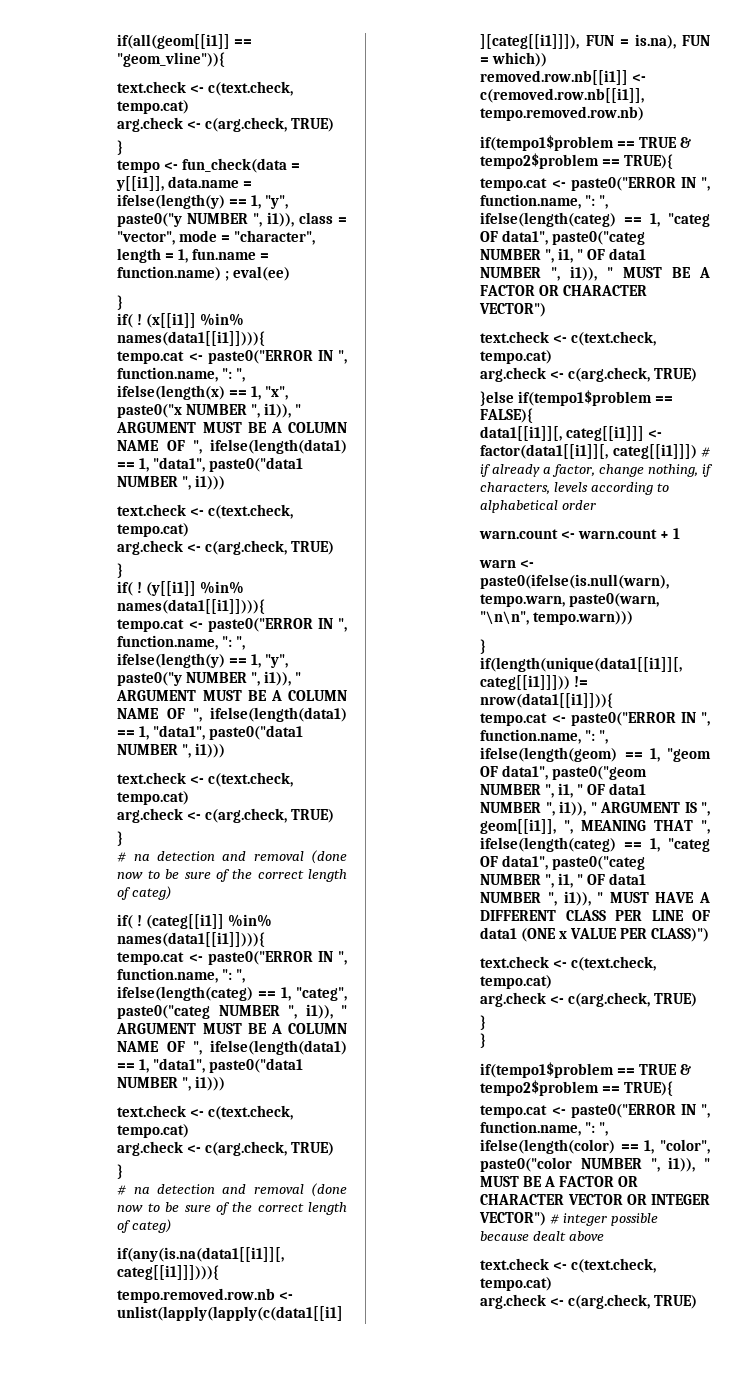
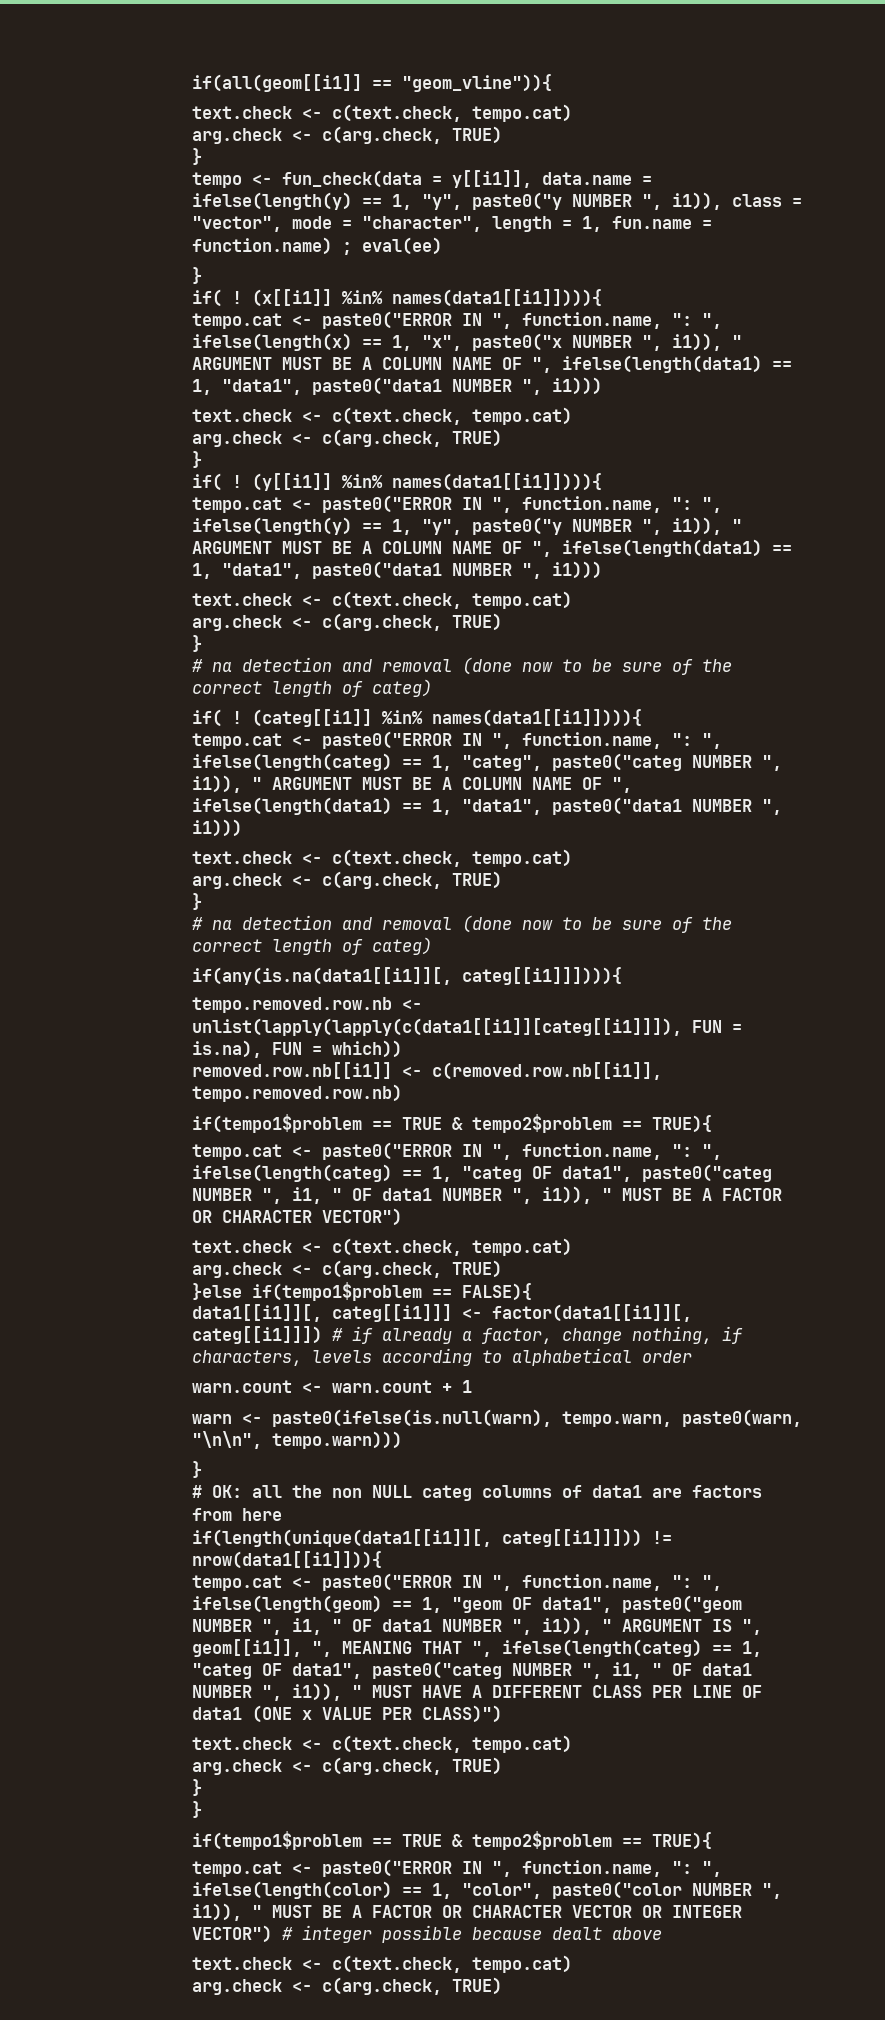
(487, 646) none -> [192,1485,763,1501] [192,1508,283,1521] // # OK: all the non NULL categ columns of data1 are factors from here

